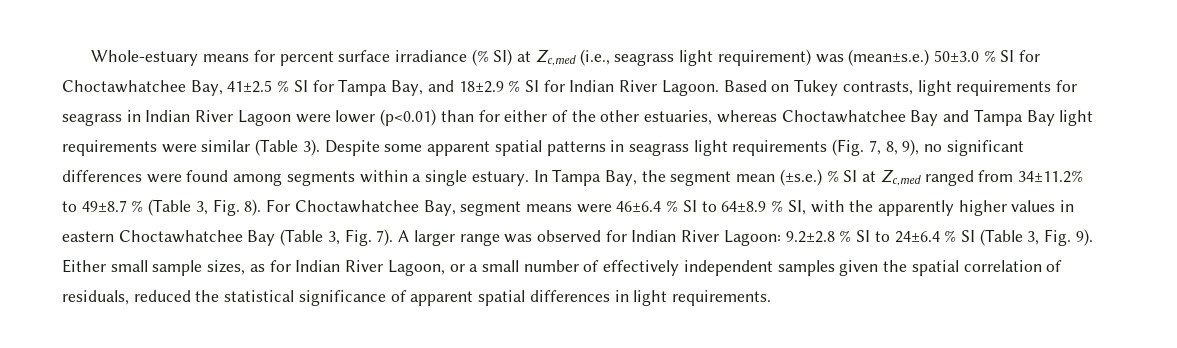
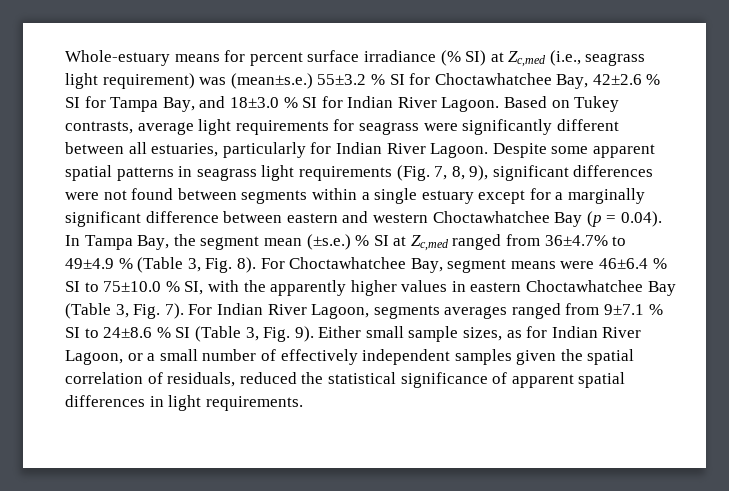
[933,50,979,62] 50±3.0 -> [317,74,367,85] 55±3.2
[227,80,273,93] 41±2.5 -> [592,74,642,85] 42±2.6
[458,81,504,93] 18±2.9 -> [229,97,279,108] 18±3.0
(913, 88) none -> [137,122,194,135] average
[126,109,1094,126] [62,139,320,156] in Indian River Lagoon were lower (p<0.01) than for either of the other estuaries, whereas Choctawhatchee Bay and Tampa Bay light requirements were similar (Table 3). -> [423,119,619,135] [65,142,489,158] were significantly different between all estuaries, particularly for Indian River Lagoon.
[924,144,943,152] no -> (489, 173) none
[186,170,283,186] found among -> [103,188,237,200] not found between
[471,171,529,186] estuary. -> [421,188,646,204] [65,211,662,227] estuary except for a marginally significant difference between eastern and western Choctawhatchee Bay (p = 0.04).
[1017,170,1083,183] [62,200,127,212] 34±11.2% to 49±8.7 -> [544,235,627,246] [65,258,114,269] 36±4.7% to 49±4.9
[721,201,767,212] 64±8.9 -> [103,281,162,292] 75±10.0
[398,230,940,246] A larger range was observed for Indian River Lagoon: 9.2±2.8 % SI to 24±6.4 -> [188,303,663,319] [65,327,153,338] For Indian River Lagoon, segments averages ranged from 9±7.1 % SI to 24±8.6

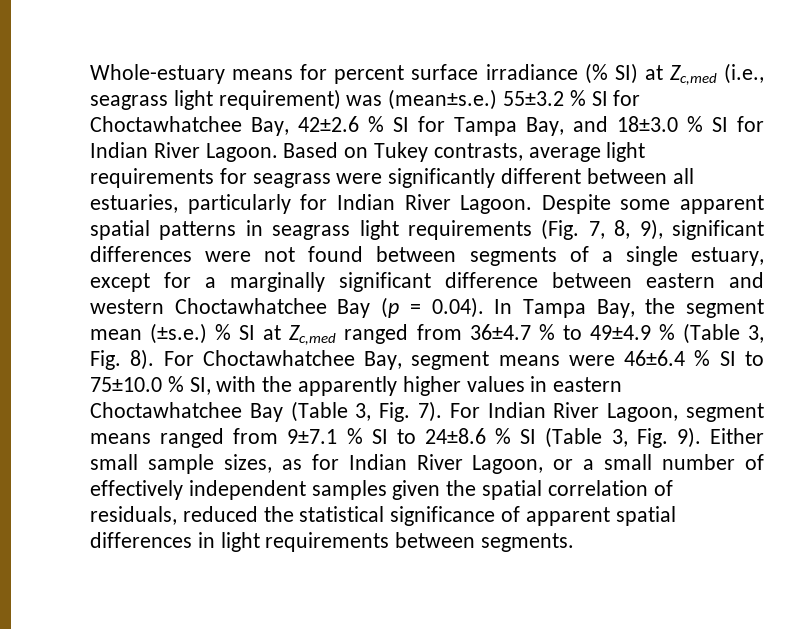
[311,188,357,200] within -> [569,246,589,262] of
[421,190,474,204] estuary -> [690,247,764,266] estuary,
[544,235,608,246] 36±4.7% -> [469,324,555,340] 36±4.7 %
[373,305,508,319] segments averages -> [686,403,764,422] [90,433,151,444] segment means
[205,396,303,411] requirements. -> [265,532,575,552] requirements between segments.

